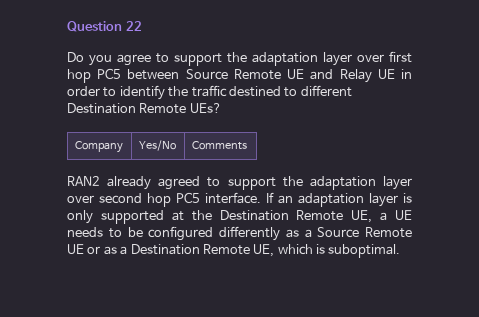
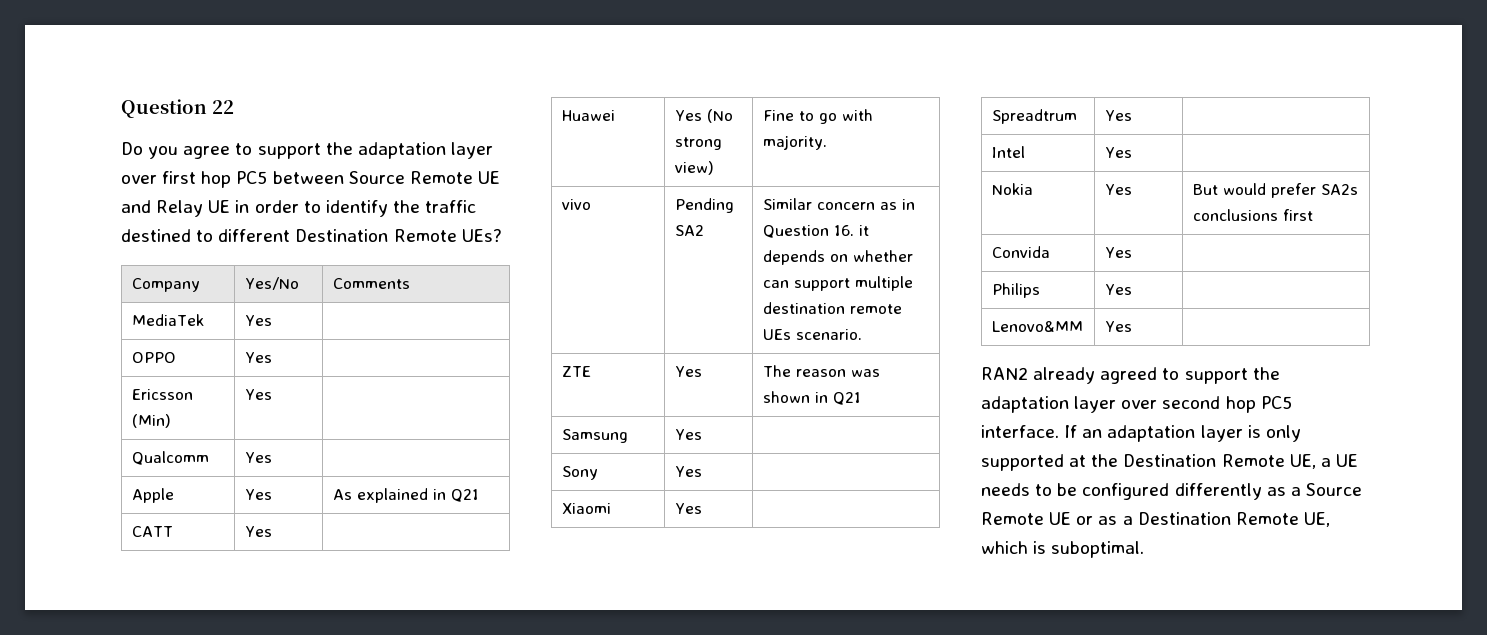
(247, 145) none -> [131,314,204,326] [244,315,272,326] [131,352,176,363] [244,352,272,363] [131,389,193,400] [131,414,171,428] [244,389,272,400] [131,451,209,465] [244,452,272,463] [131,488,174,503] [244,489,272,500] [332,488,479,503] [131,526,173,537] [244,526,272,537] [561,110,615,121] [674,109,733,123] [674,137,722,150] [674,161,714,175] [762,109,873,124] [762,135,827,150] [561,199,591,210] [674,198,734,213] [674,225,704,236] [762,198,915,210] [762,225,869,238] [762,250,913,265] [762,276,913,291] [762,302,902,314] [762,329,862,340] [561,366,591,377] [674,366,702,377] [762,365,880,377] [762,391,861,405] [561,429,628,443] [674,429,702,440] [561,466,598,480] [674,466,702,477] [561,503,611,514] [674,503,702,514] [991,109,1077,124] [1104,110,1132,121] [991,146,1025,158] [1104,147,1132,158] [991,183,1033,195] [1104,184,1132,195] [1192,183,1358,198] [1192,209,1313,221] [991,246,1050,258] [1104,247,1132,258] [991,283,1040,298] [1104,284,1132,295] [991,321,1083,332] [1104,321,1132,332] // MediaTek | Yes | // OPPO | Yes | // Ericsson (Min) | Yes | // Qualcomm | Yes | // Apple | Yes | As explained in Q21 // CATT | Yes | // Huawei | Yes (No strong view) | Fine to go with majority. // vivo | Pending SA2 | Similar concern as in Question 16. it depends on whether can support multiple destination remote UEs scenario. // ZTE | Yes | The reason was shown in Q21 // Samsung | Yes | // Sony | Yes | // Xiaomi | Yes | // Spreadtrum | Yes | // Intel | Yes | // Nokia | Yes | But would prefer SA2s conclusions first // Convida | Yes | // Philips | Yes | // Lenovo&MM | Yes |

